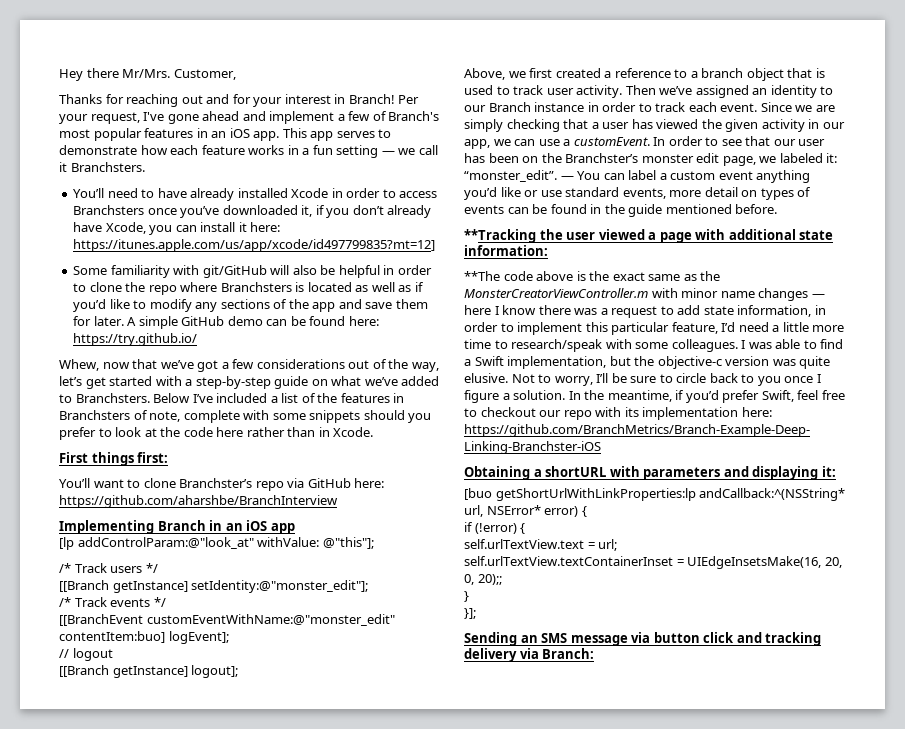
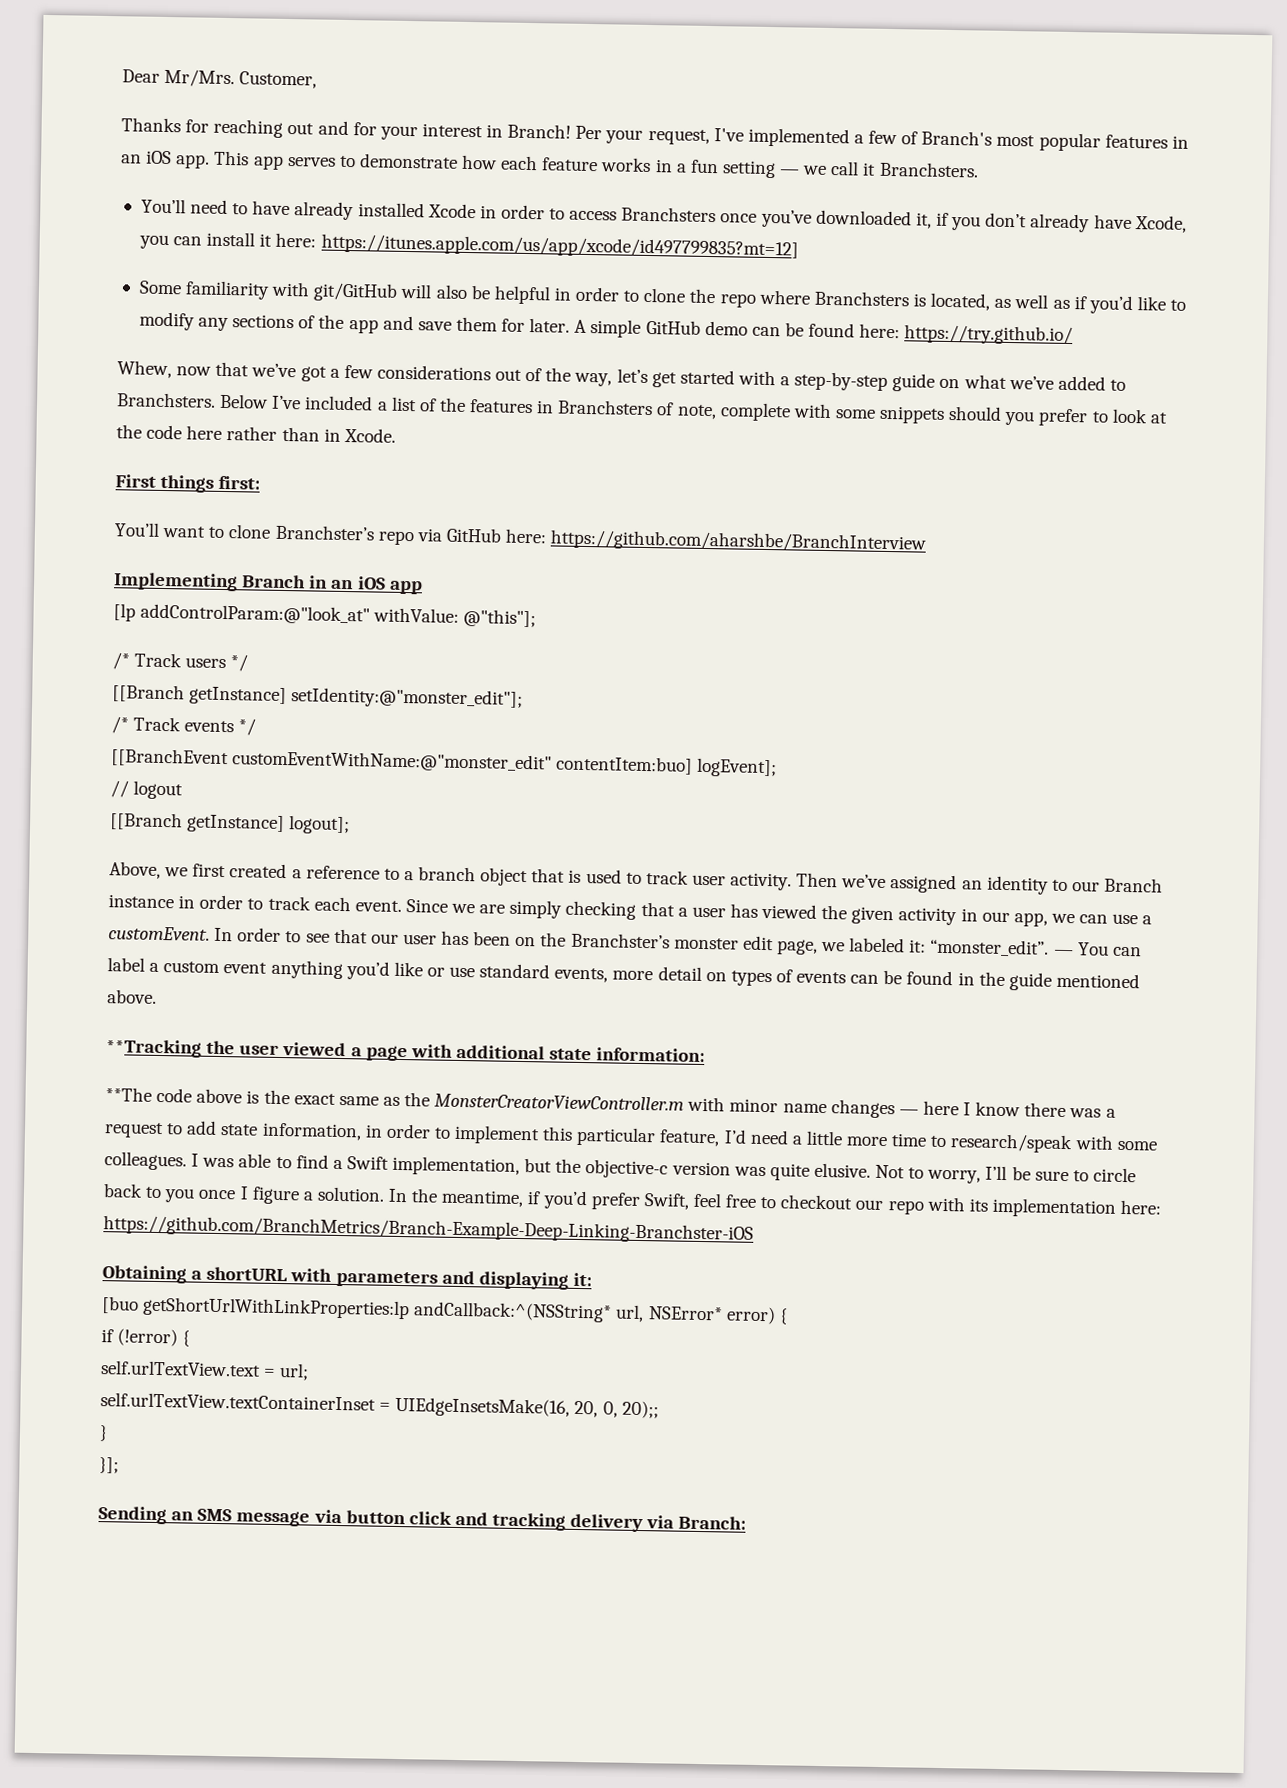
[59,68,119,81] Hey there -> [122,69,160,83] Dear
[167,111,335,124] gone ahead and implement -> [747,127,850,148] implemented
[307,282,352,292] located -> [930,292,992,311] located,
[735,204,778,214] before. -> [107,989,157,1004] above.

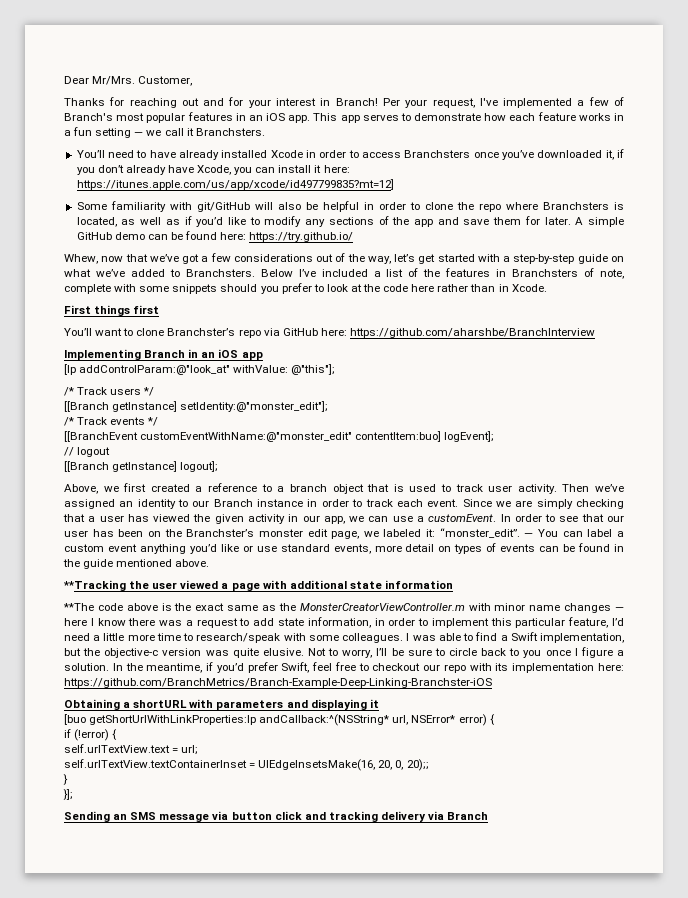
[218,475,261,490] first: -> [133,305,160,314] first
[596,1047,706,1063] information: -> [384,580,453,589] information
[572,1272,592,1287] it: -> [369,699,379,708] it
[678,1515,747,1530] Branch: -> [447,812,489,820] Branch

